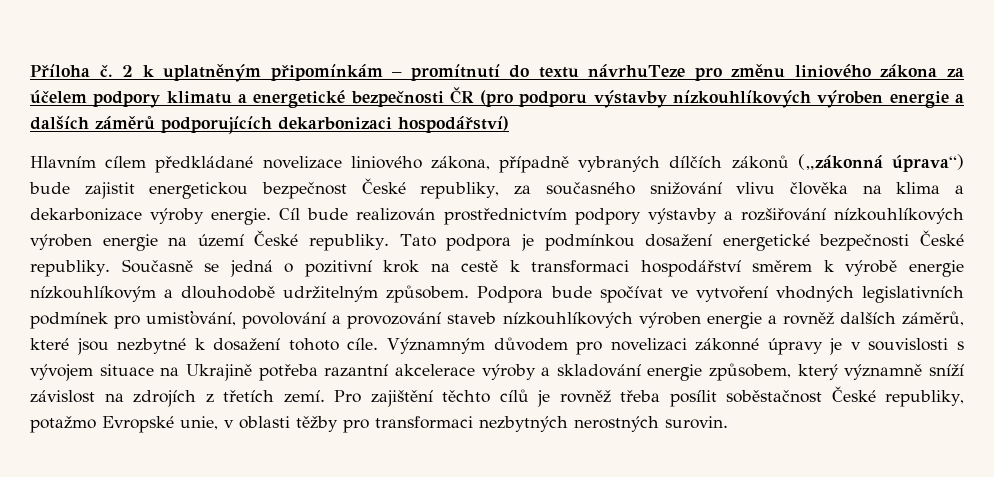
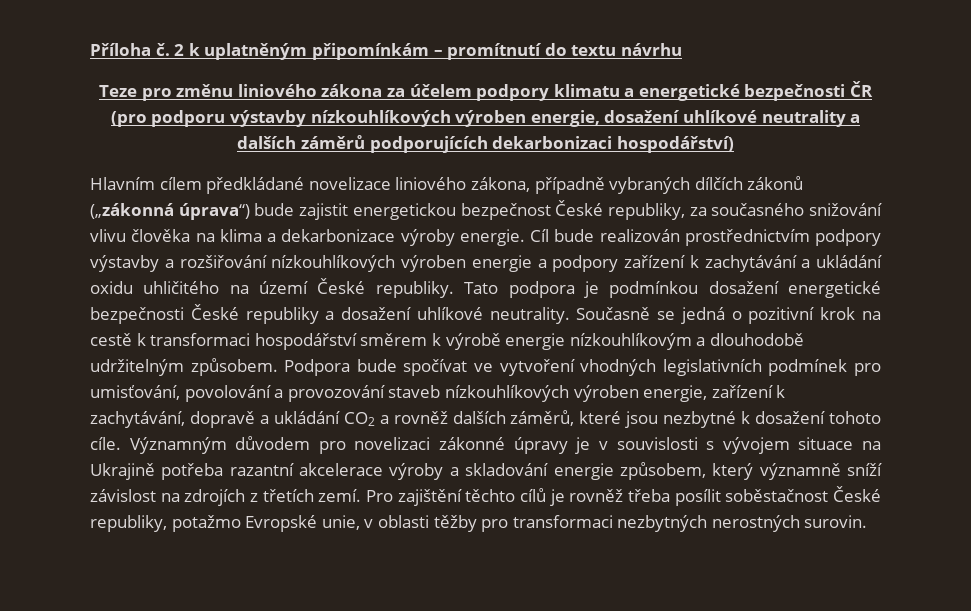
[588,64,686,78] návrhuTeze -> [620,43,682,56] [98,85,137,97] návrhu // Teze
[889,91,949,108] energie -> [530,110,846,127] energie, dosažení uhlíkové neutrality
(158, 242) none -> [537,255,882,272] [90,281,220,294] a podpory zařízení k zachytávání a ukládání oxidu uhličitého
[30,260,110,277] republiky. -> [245,307,570,324] republiky a dosažení uhlíkové neutrality.
[706,312,762,329] energie -> [643,385,786,402] [90,411,375,428] energie, zařízení k zachytávání, dopravě a ukládání CO2

